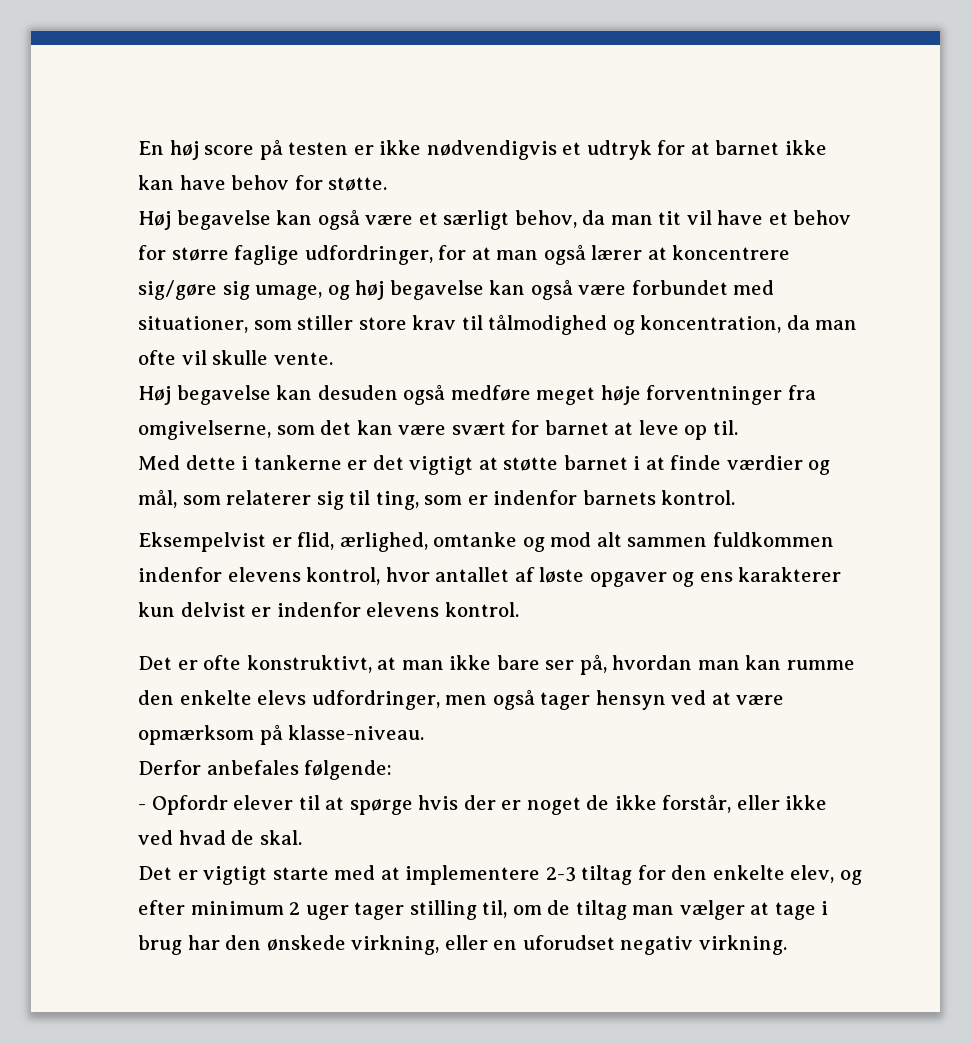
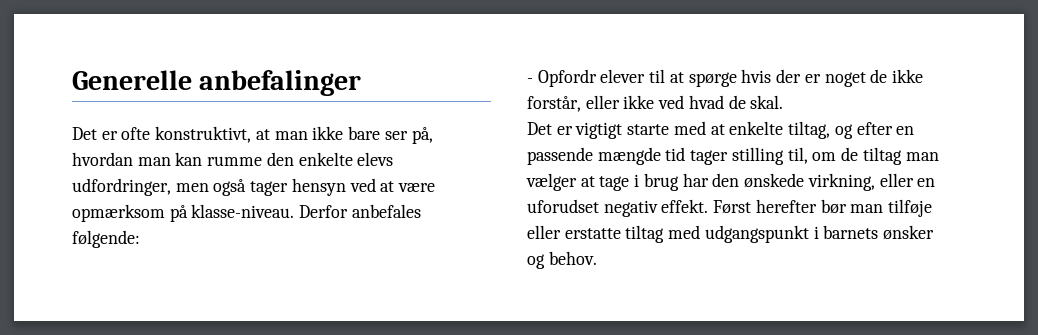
[138,139,827,160] [138,175,388,191] [138,209,852,230] [138,244,791,265] [138,279,775,300] [138,314,858,335] [138,350,333,365] [138,384,816,405] [138,420,738,440] [138,455,831,475] [138,489,736,510] [138,532,834,552] [138,567,842,587] [138,602,519,617] En høj score på testen er ikke nødvendigvis et udtryk for at barnet ikke kan have behov for støtte. // Høj begavelse kan også være et særligt behov, da man tit vil have et behov for større faglige udfordringer, for at man også lærer at koncentrere sig/gøre sig umage, og høj begavelse kan også være forbundet med situationer, som stiller store krav til tålmodighed og koncentration, da man ofte vil skulle vente. // Høj begavelse kan desuden også medføre meget høje forventninger fra omgivelserne, som det kan være svært for barnet at leve op til. // Med dette i tankerne er det vigtigt at støtte barnet i at finde værdier og mål, som relaterer sig til ting, som er indenfor barnets kontrol. // Eksempelvist er flid, ærlighed, omtanke og mod alt sammen fuldkommen indenfor elevens kontrol, hvor antallet af løste opgaver og ens karakterer kun delvist er indenfor elevens kontrol. -> [72,70,362,96] Generelle anbefalinger
(425, 732) // -> (295, 211) none
[405,865,862,885] [138,900,349,920] implementere 2-3 tiltag for den enkelte elev, og efter minimum 2 uger -> [729,121,915,139] [527,147,686,165] enkelte tiltag, og efter en passende mængde tid
[698,935,787,955] virkning. -> [661,199,933,217] [527,225,935,243] [527,251,597,269] effekt. Først herefter bør man tilføje eller erstatte tiltag med udgangspunkt i barnets ønsker og behov.

